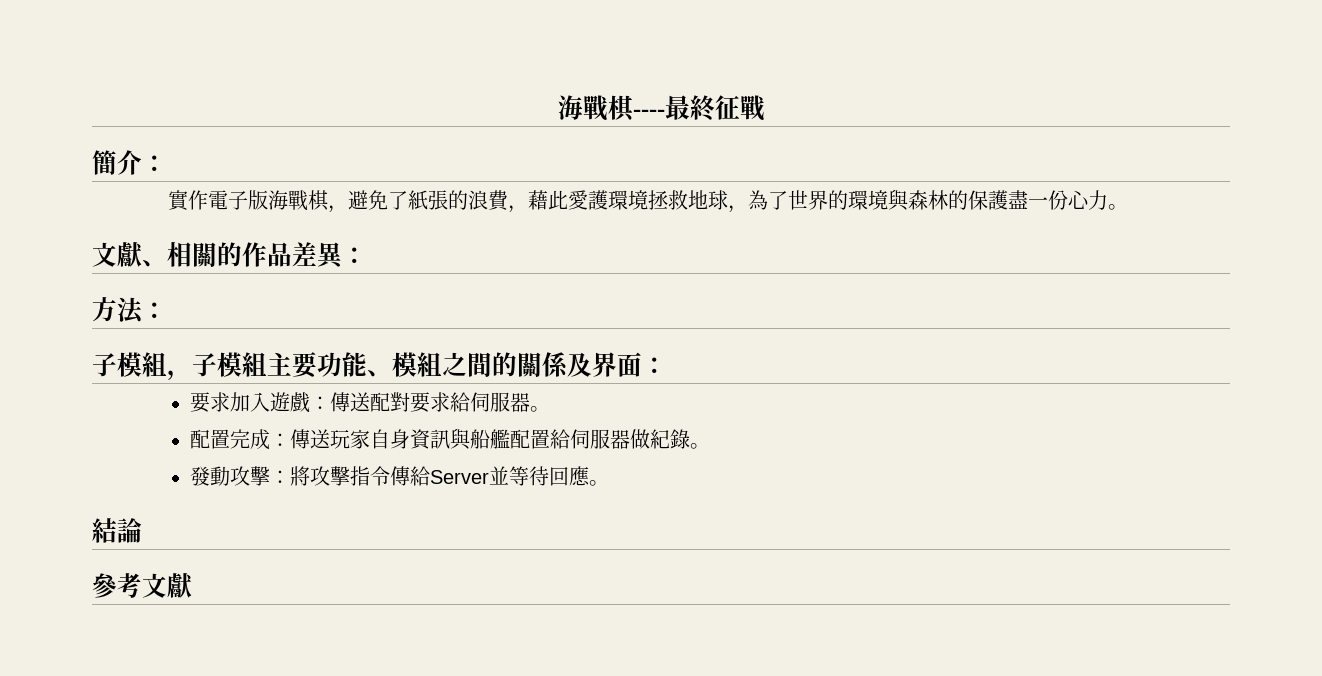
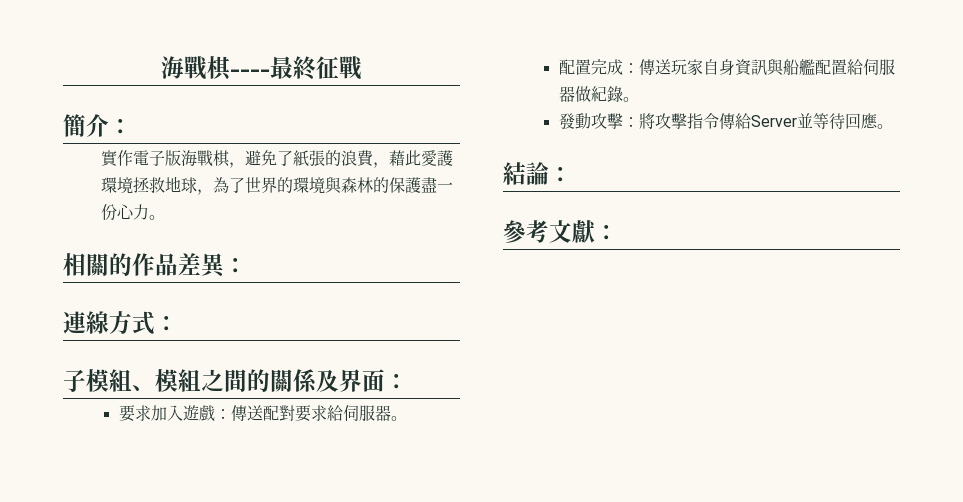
[92,242,167,267] 文獻、 -> (165, 217) none
[92,297,144,324] 方法 -> [63,311,155,335] 連線方式
[167,352,367,380] ，子模組主要功能 -> (132, 380) none
(142, 530) none -> [549,167,572,182] ：
(193, 585) none -> [595,225,618,240] ：

